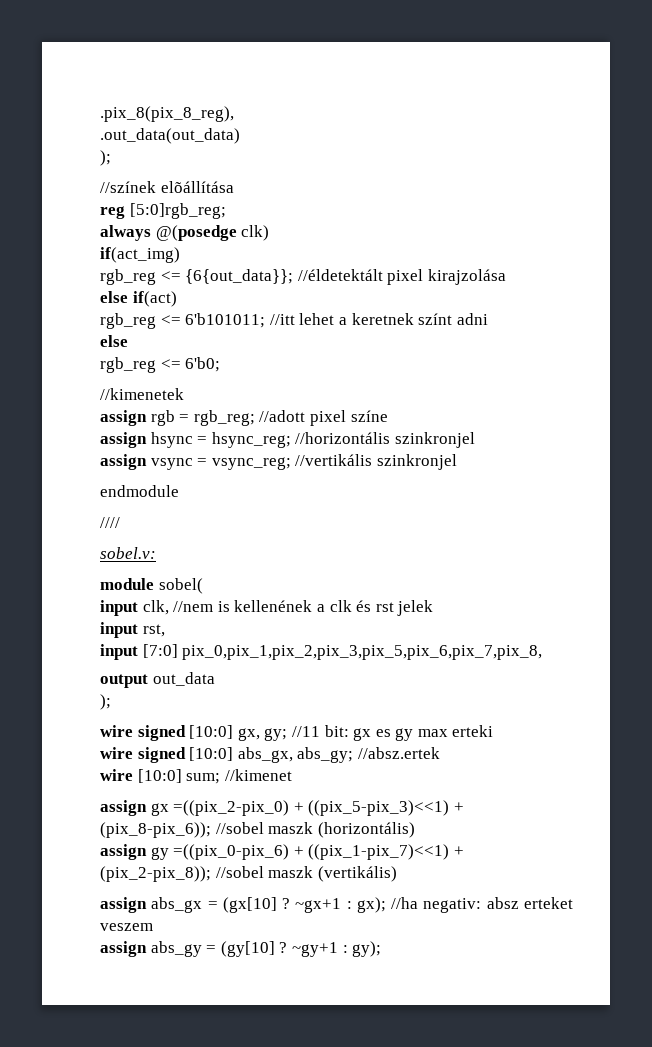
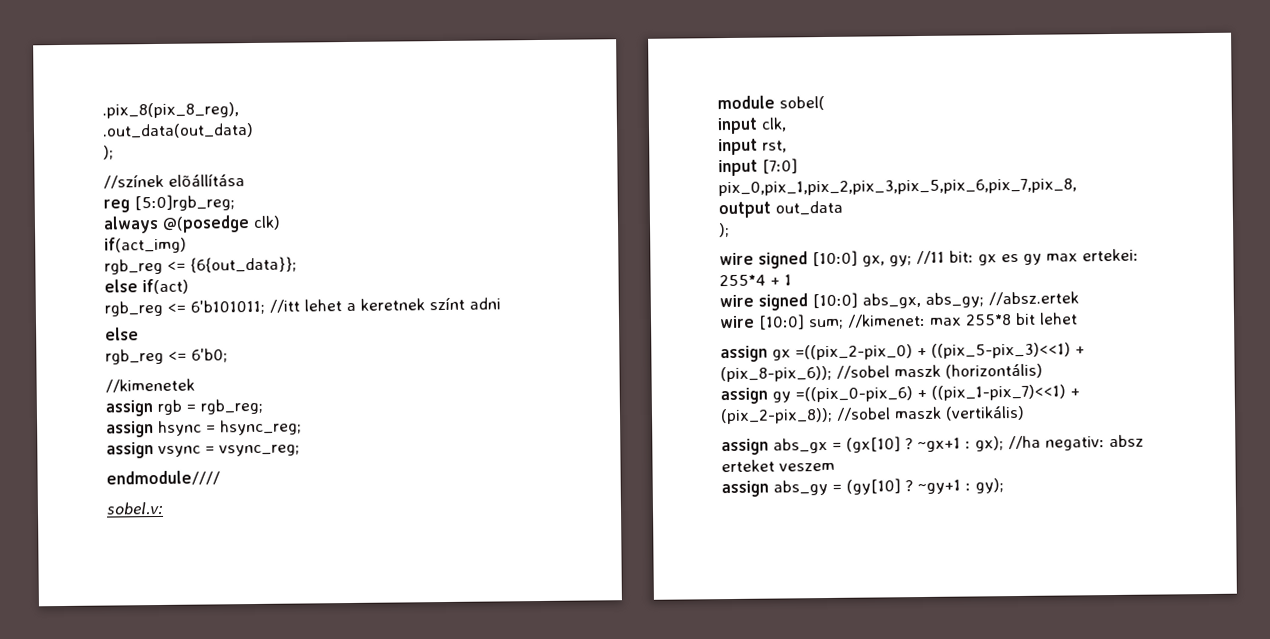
[297,269,506,285] //éldetektált pixel kirajzolása -> (297, 264) none
[259,410,388,426] //adott pixel színe -> (263, 406) none
[295,432,475,448] //horizontális szinkronjel -> (302, 427) none
[295,454,457,470] [100,485,179,497] [100,517,120,528] //vertikális szinkronjel // endmodule // //// -> [106,470,220,486] // endmodule////
[173,600,434,616] //nem is kellenének a clk és rst jelek -> (787, 124) none
[452,725,494,737] erteki -> [1081,248,1139,262] [719,274,792,287] ertekei: 255*4 + 1
[224,769,292,781] //kimenet -> [847,312,1078,328] //kimenet: max 255*8 bit lehet

